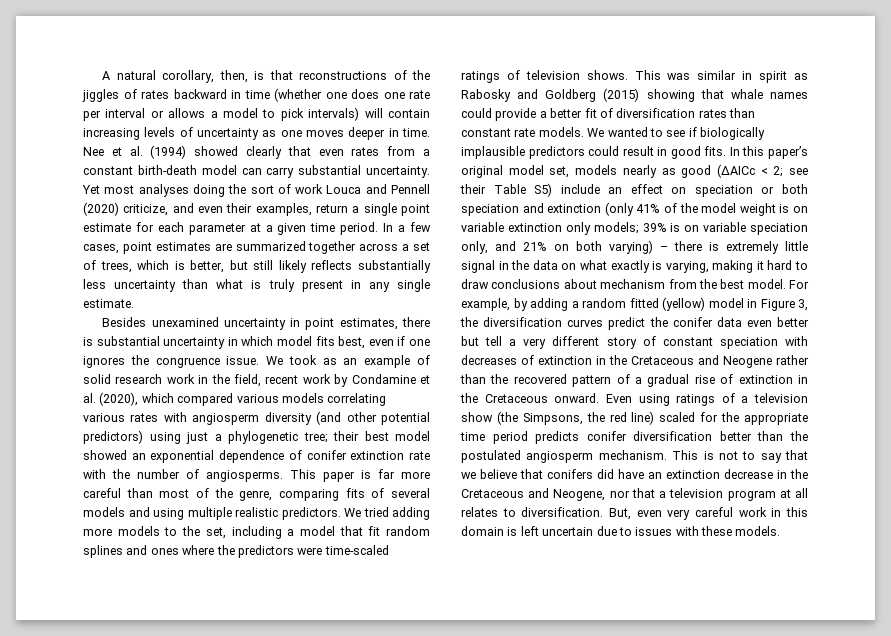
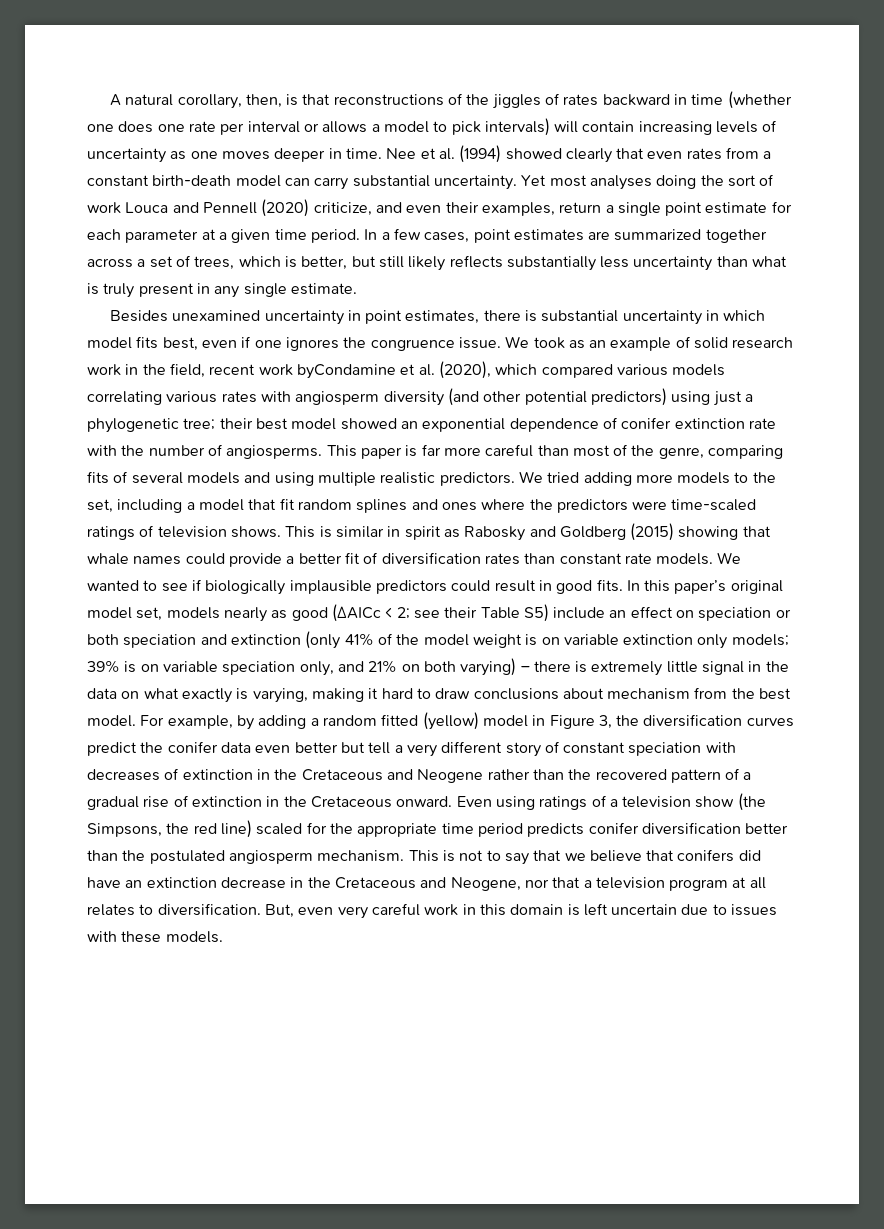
[334,374,416,387] by Condamine -> [296,364,396,379] byCondamine
[667,73,691,80] was -> [319,526,332,538] is

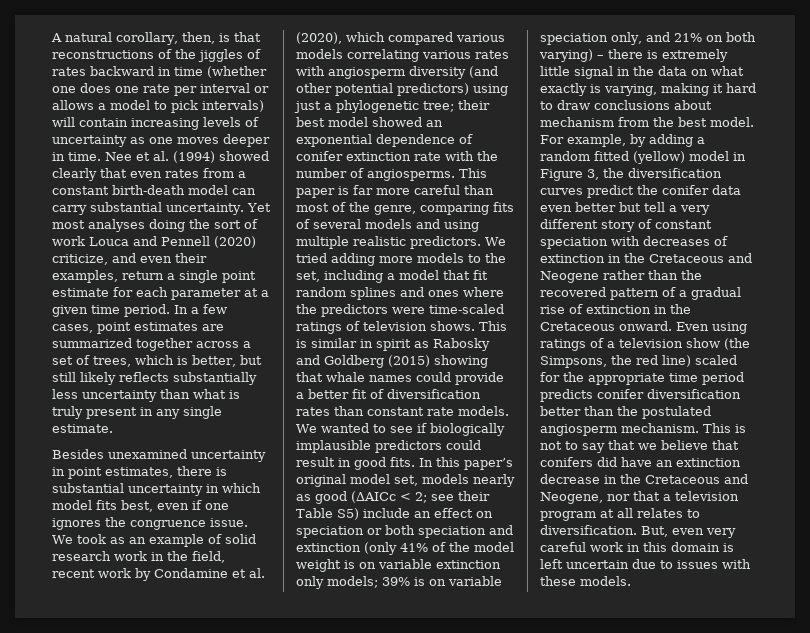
[296,364,396,379] byCondamine -> [135,568,228,581] by Condamine

